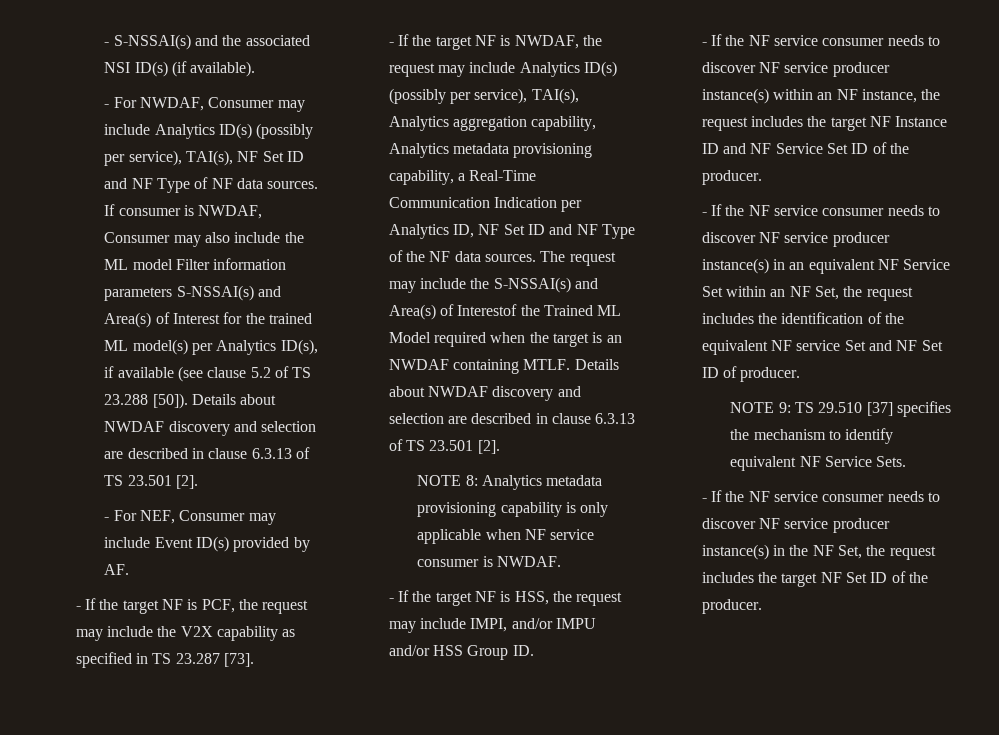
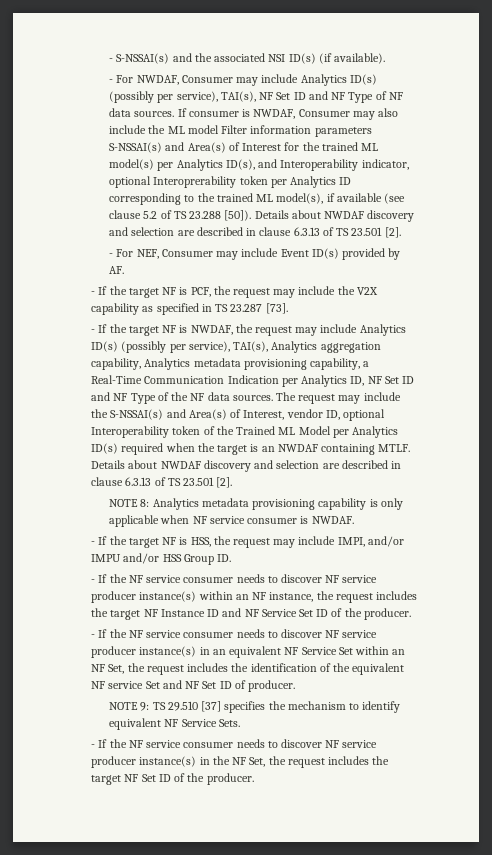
(318, 347) none -> [258,159,409,171] [109,176,352,188] [109,193,324,205] and Interoperability indicator, optional Interoprerability token per Analytics ID corresponding to the trained ML model(s),
[457,304,518,316] Interestof -> [243,409,385,421] [91,426,215,438] Interest, vendor ID, optional Interoperability token of
(431, 337) none -> [332,426,398,438] [91,443,119,454] per Analytics ID(s)

